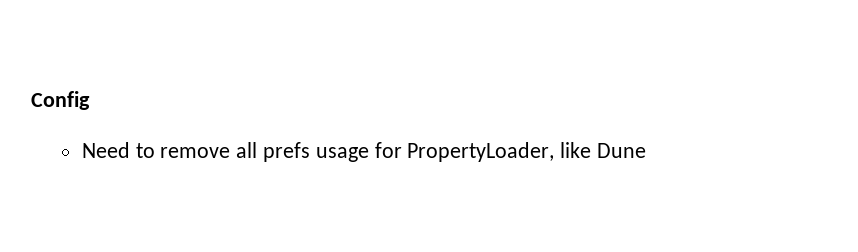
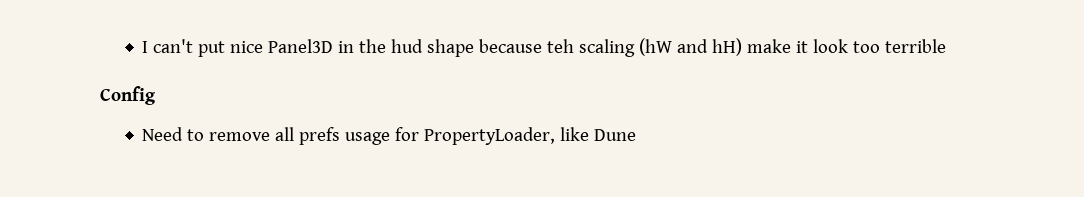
(31, 100) none -> [142,38,947,57] I can't put nice Panel3D in the hud shape because teh scaling (hW and hH) make it look too terrible //

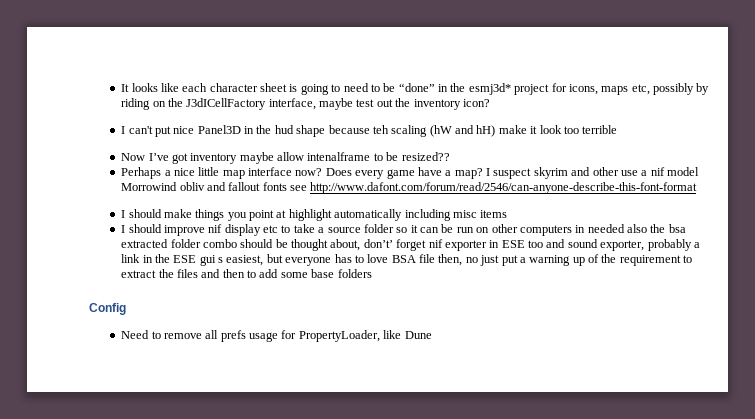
(142, 47) none -> [121,83,710,95] [121,98,490,110] It looks like each character sheet is going to need to be “done” in the esmj3d* project for icons, maps etc, possibly by riding on the J3dICellFactory interface, maybe test out the inventory icon? //
(947, 46) none -> [121,152,450,164] [121,167,700,179] [121,182,698,194] [121,209,508,221] [121,224,686,236] [121,239,700,251] [121,254,693,266] [121,269,372,278] // Now I’ve got inventory maybe allow intenalframe to be resized?? // Perhaps a nice little map interface now? Does every game have a map? I suspect skyrim and other use a nif model Morrowind obliv and fallout fonts see http://www.dafont.com/forum/read/2546/can-anyone-describe-this-font-format // I should make things you point at highlight automatically including misc items // I should improve nif display etc to take a source folder so it can be run on other computers in needed also the bsa extracted folder combo should be thought about, don’t’ forget nif exporter in ESE too and sound exporter, probably a link in the ESE gui s easiest, but everyone has to love BSA file then, no just put a warning up of the requirement to extract the files and then to add some base folders

